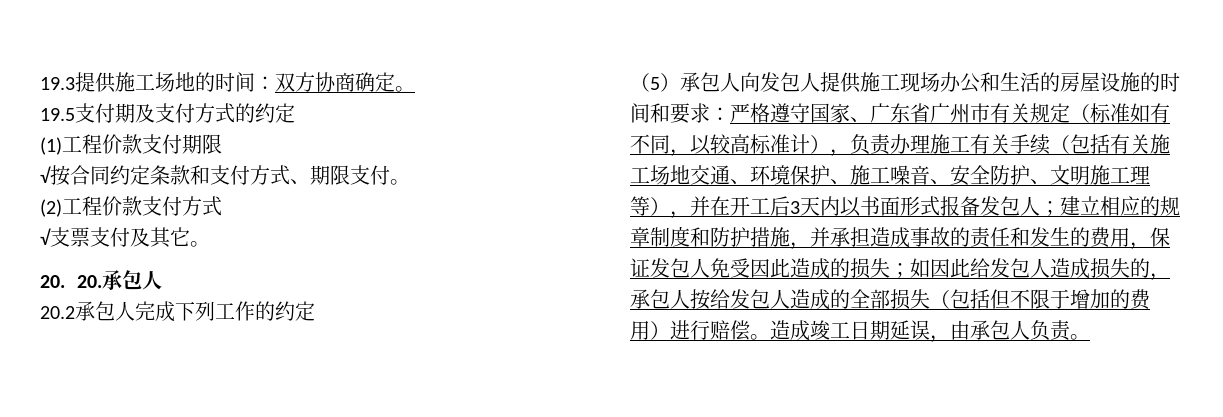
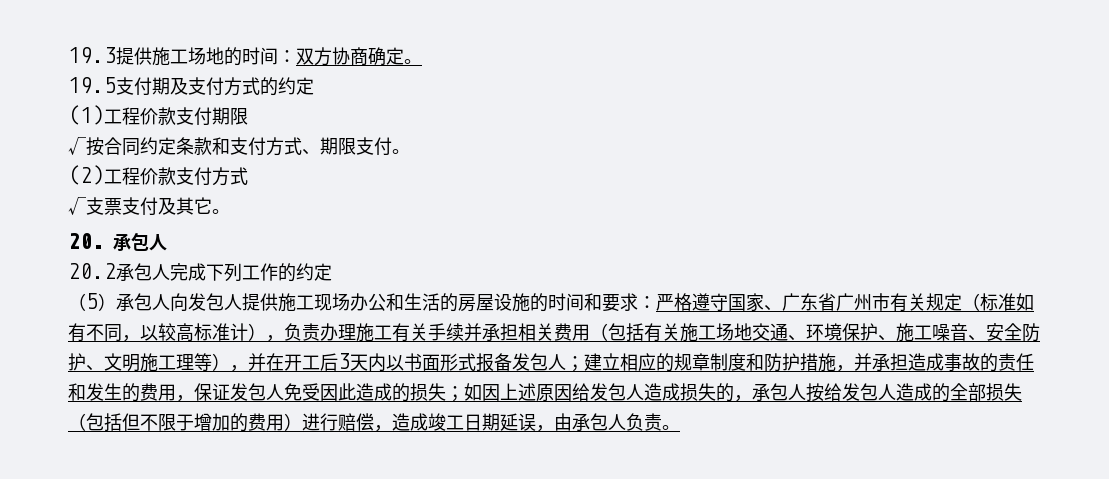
[76,275,102,288] 20. -> (104, 241) none
(1050, 144) none -> [464,323,590,341] 并承担相关费用
[950,258,970,278] 此 -> [500,383,572,401] 上述原因
[750,334,770,340] 。 -> [374,425,392,432] ，

